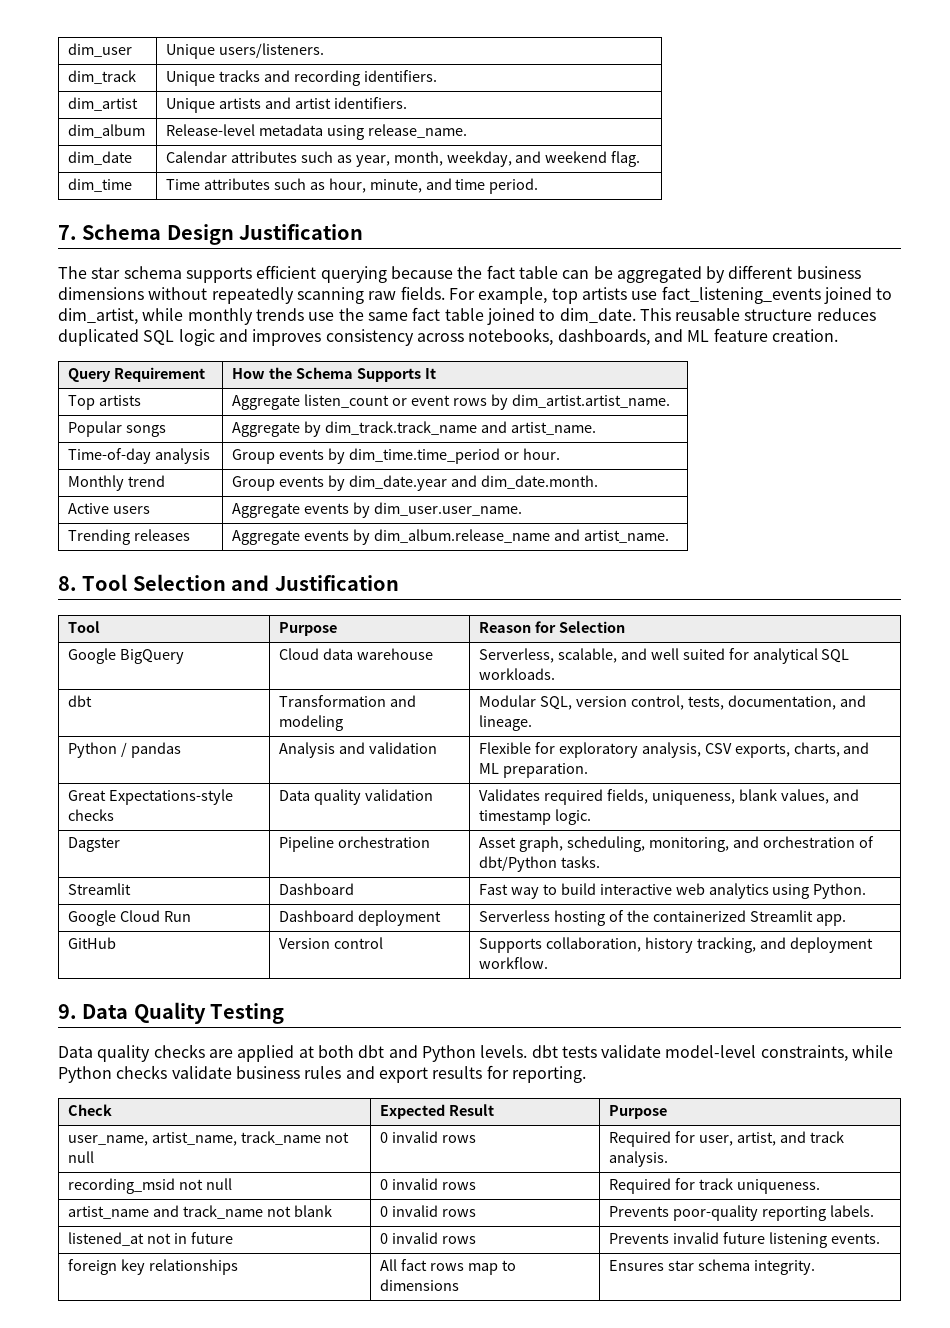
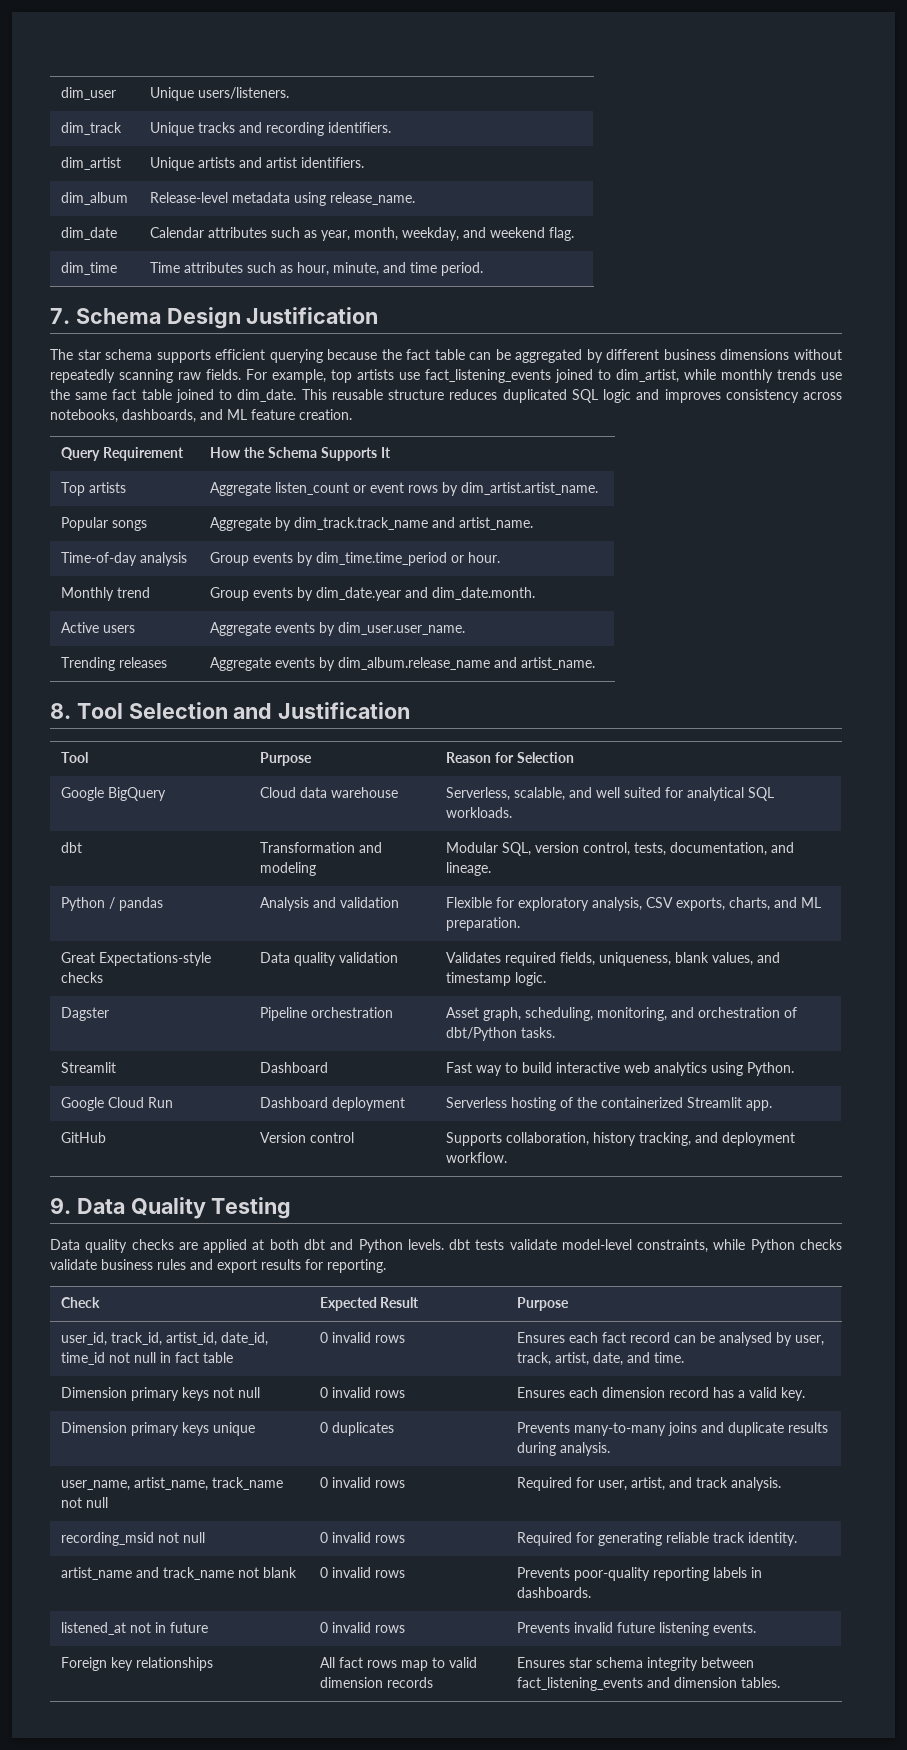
(668, 1112) none -> [60,1332,268,1346] [60,1352,233,1365] [319,1332,405,1343] [516,1332,824,1346] [516,1352,684,1366] [60,1387,260,1401] [319,1387,405,1398] [516,1387,805,1401] [60,1422,255,1436] [319,1422,394,1436] [516,1422,828,1436] [516,1442,610,1456] // user_id, track_id, artist_id, date_id, time_id not null in fact table | 0 invalid rows | Ensures each fact record can be analysed by user, track, artist, date, and time. // Dimension primary keys not null | 0 invalid rows | Ensures each dimension record has a valid key. // Dimension primary keys unique | 0 duplicates | Prevents many-to-many joins and duplicate results during analysis.
[698,1178,820,1194] track uniqueness. -> [597,1532,797,1546] generating reliable track identity.
[829,1205,874,1217] labels. -> [712,1567,762,1578] [516,1587,591,1598] labels in dashboards.
[68,1259,118,1275] foreign -> [60,1657,107,1671] Foreign
[380,1279,460,1291] dimensions -> [448,1657,477,1668] [319,1677,433,1688] valid dimension records
[753,1260,815,1275] integrity. -> [646,1657,754,1671] [516,1677,780,1691] integrity between fact_listening_events and dimension tables.

